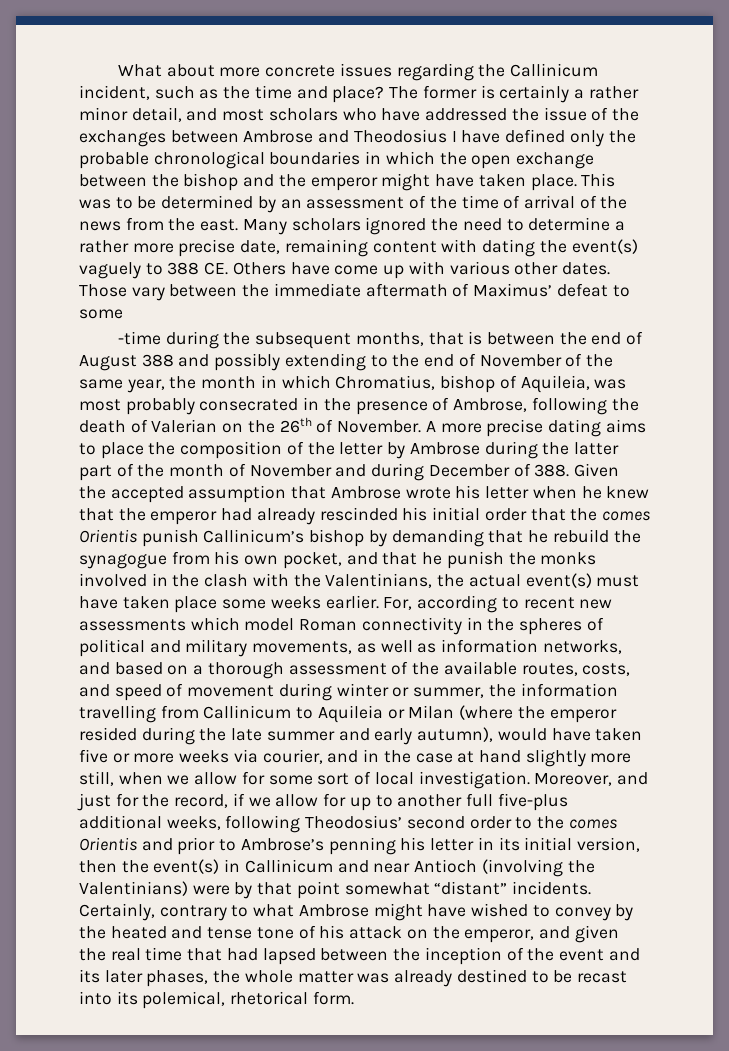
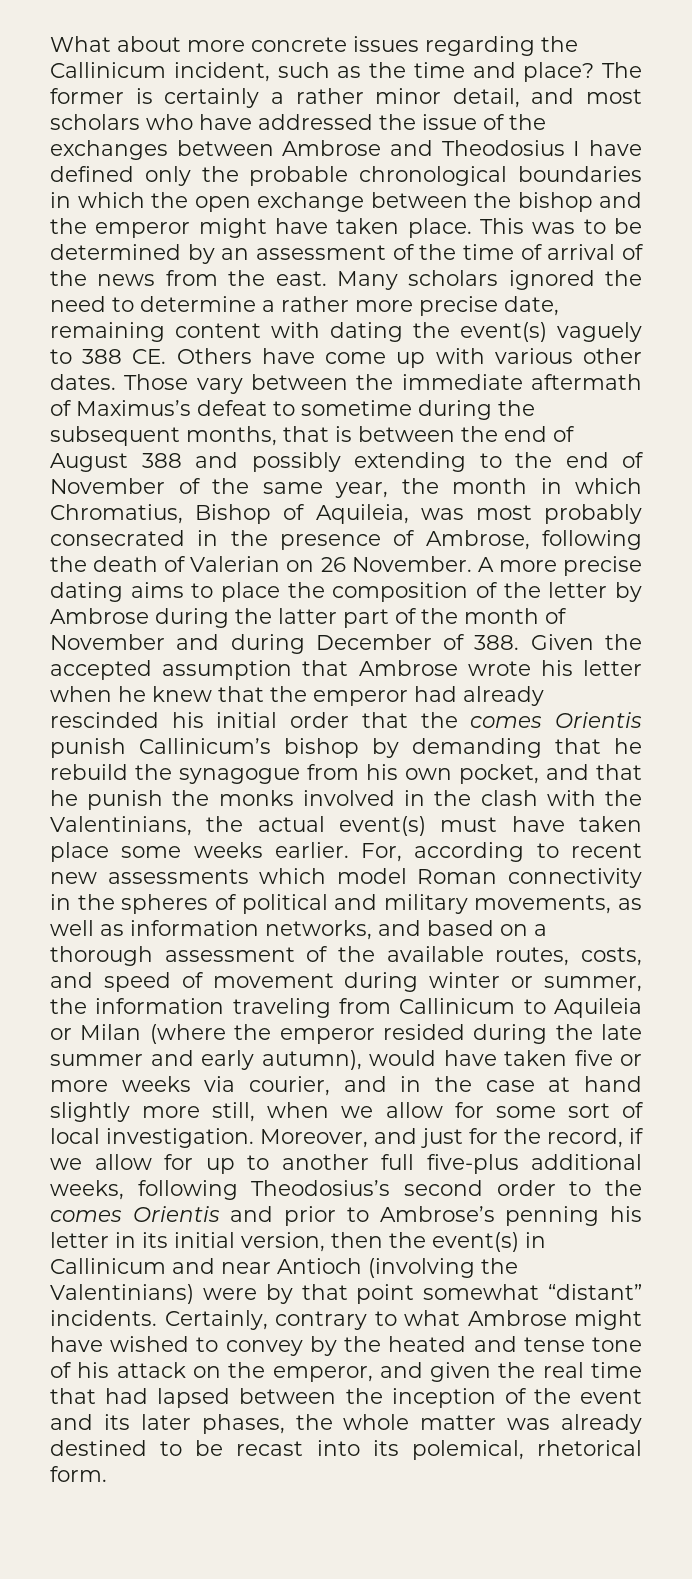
[473,283,553,297] Maximus’ -> [76,400,191,416] Maximus’s
[79,309,123,319] [117,331,161,345] some // -time -> [301,400,412,416] sometime
[440,375,496,393] bishop -> [195,504,272,524] Bishop
[247,417,334,433] the 26th of -> [320,557,346,572] 26
[79,705,156,723] travelling -> [232,998,331,1018] traveling
[305,815,403,829] Theodosius’ -> [251,1180,391,1196] Theodosius’s

